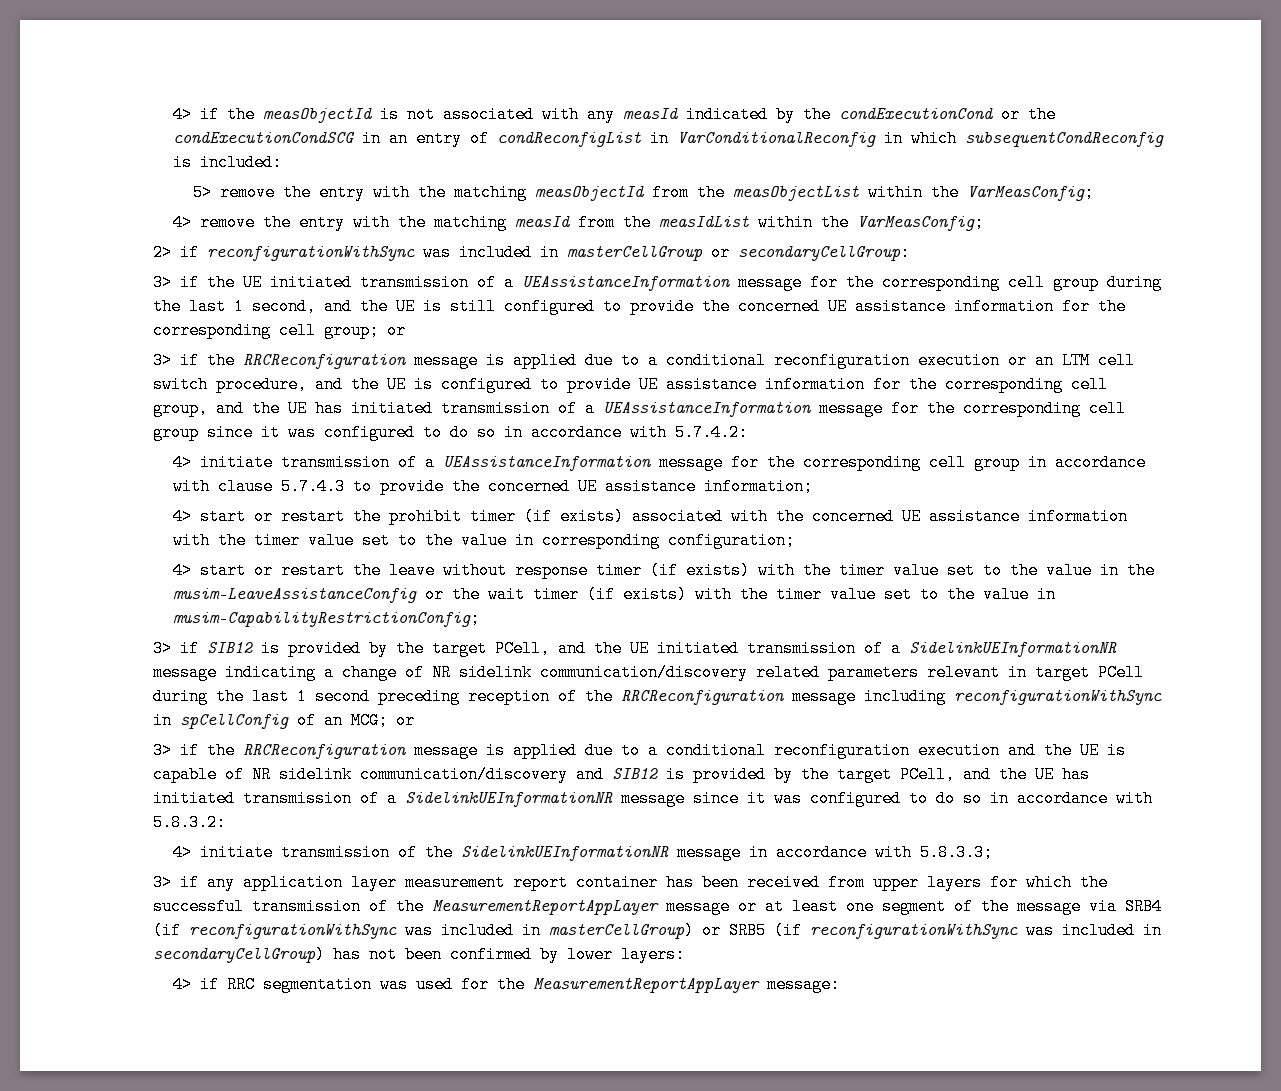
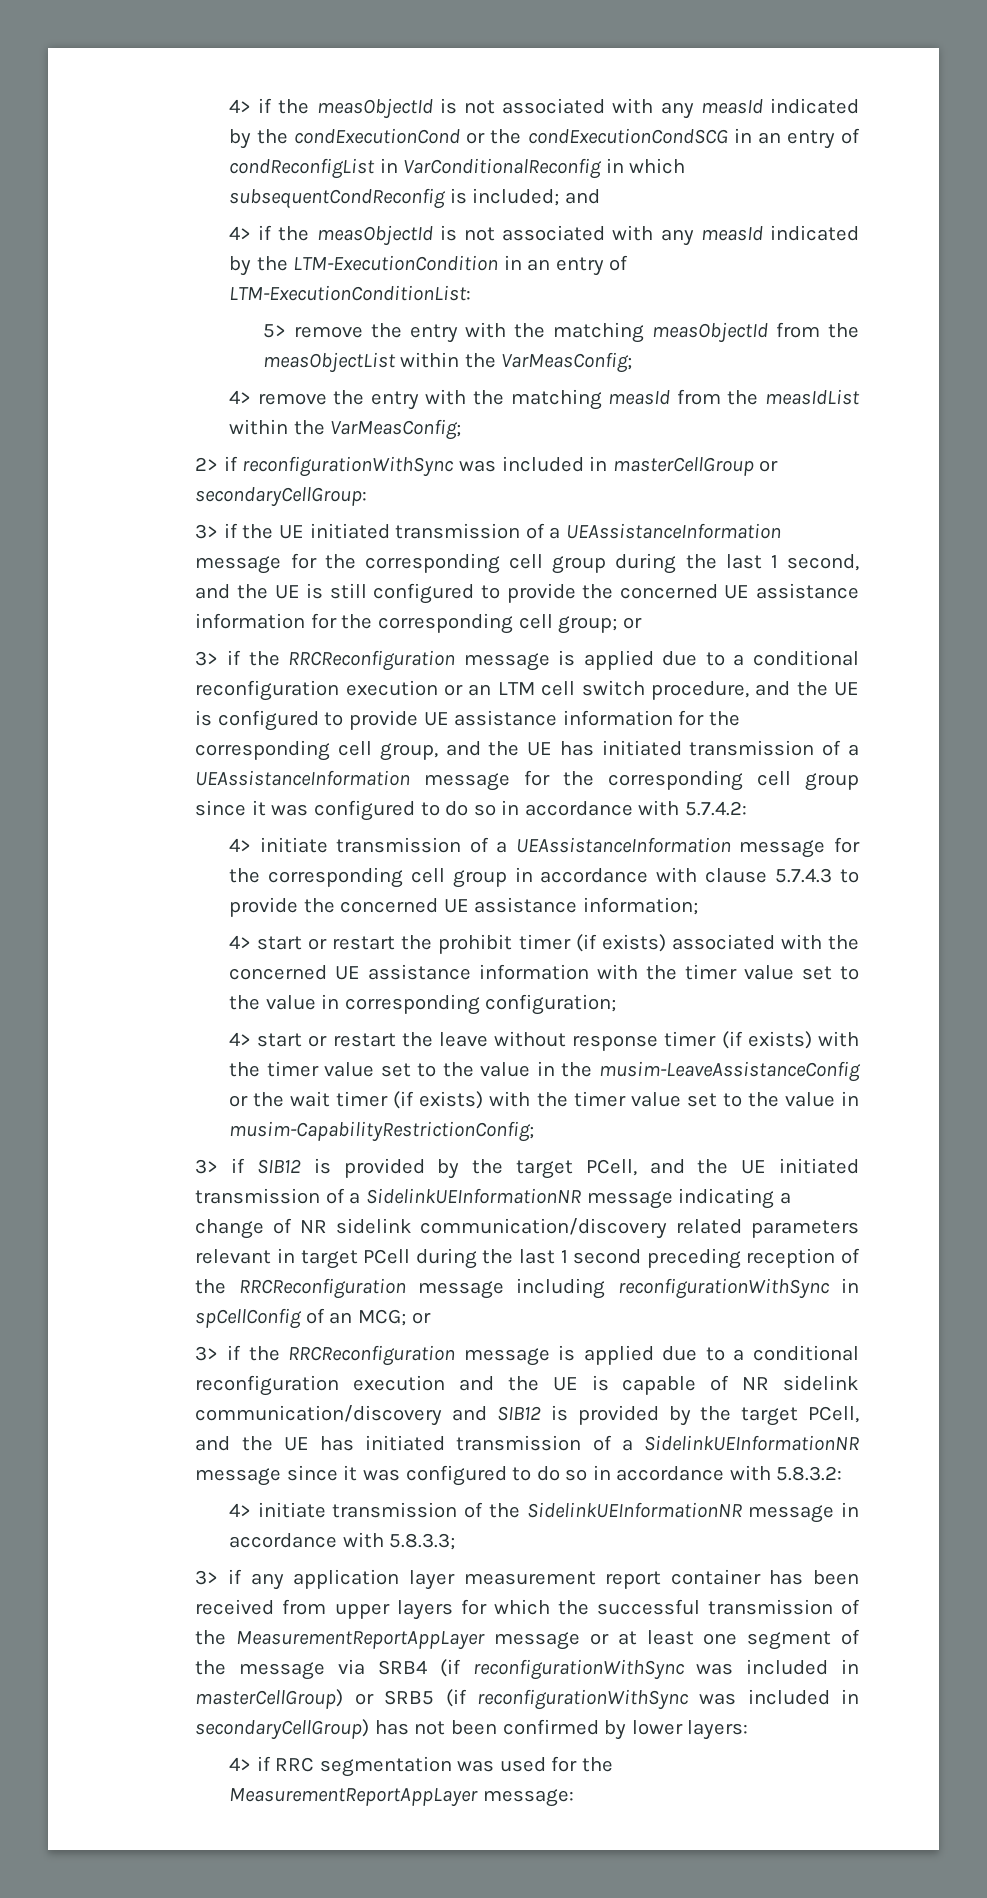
[200,154,283,171] included: -> [472,188,600,206] [229,225,859,246] [229,255,629,276] [229,285,472,301] included; and // 4> if the measObjectId is not associated with any measId indicated by the LTM-ExecutionCondition in an entry of LTM-ExecutionConditionList:

